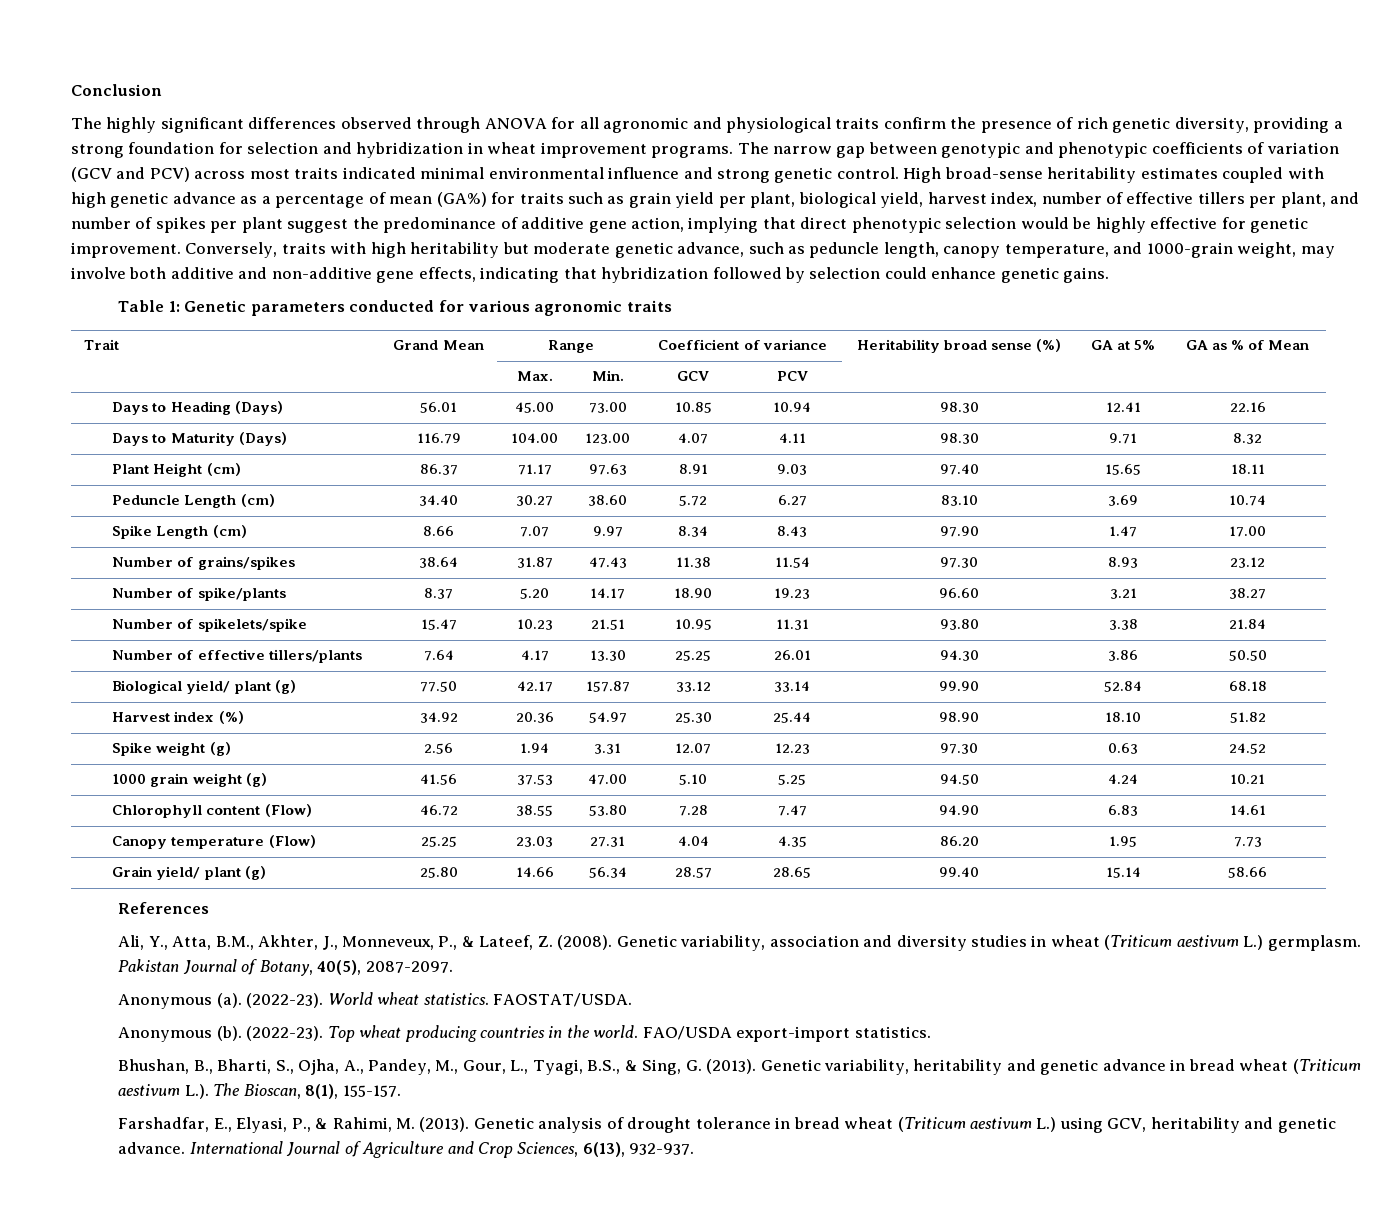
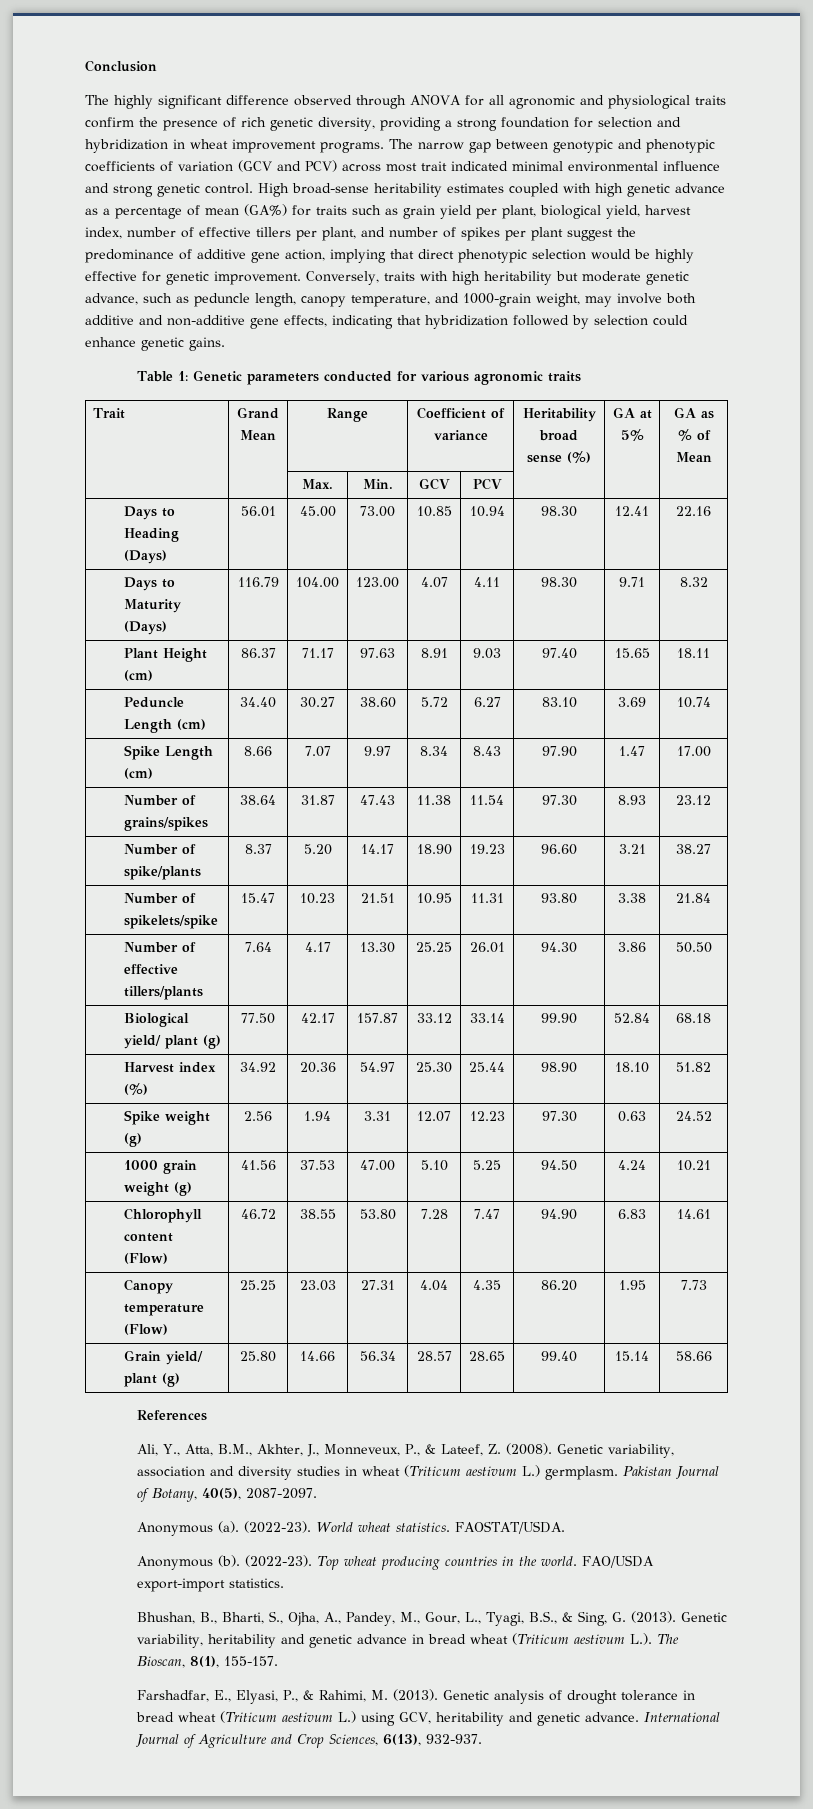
[248,117,337,129] differences -> [226,95,289,105] difference
[294,167,339,179] traits -> [421,161,447,171] trait

